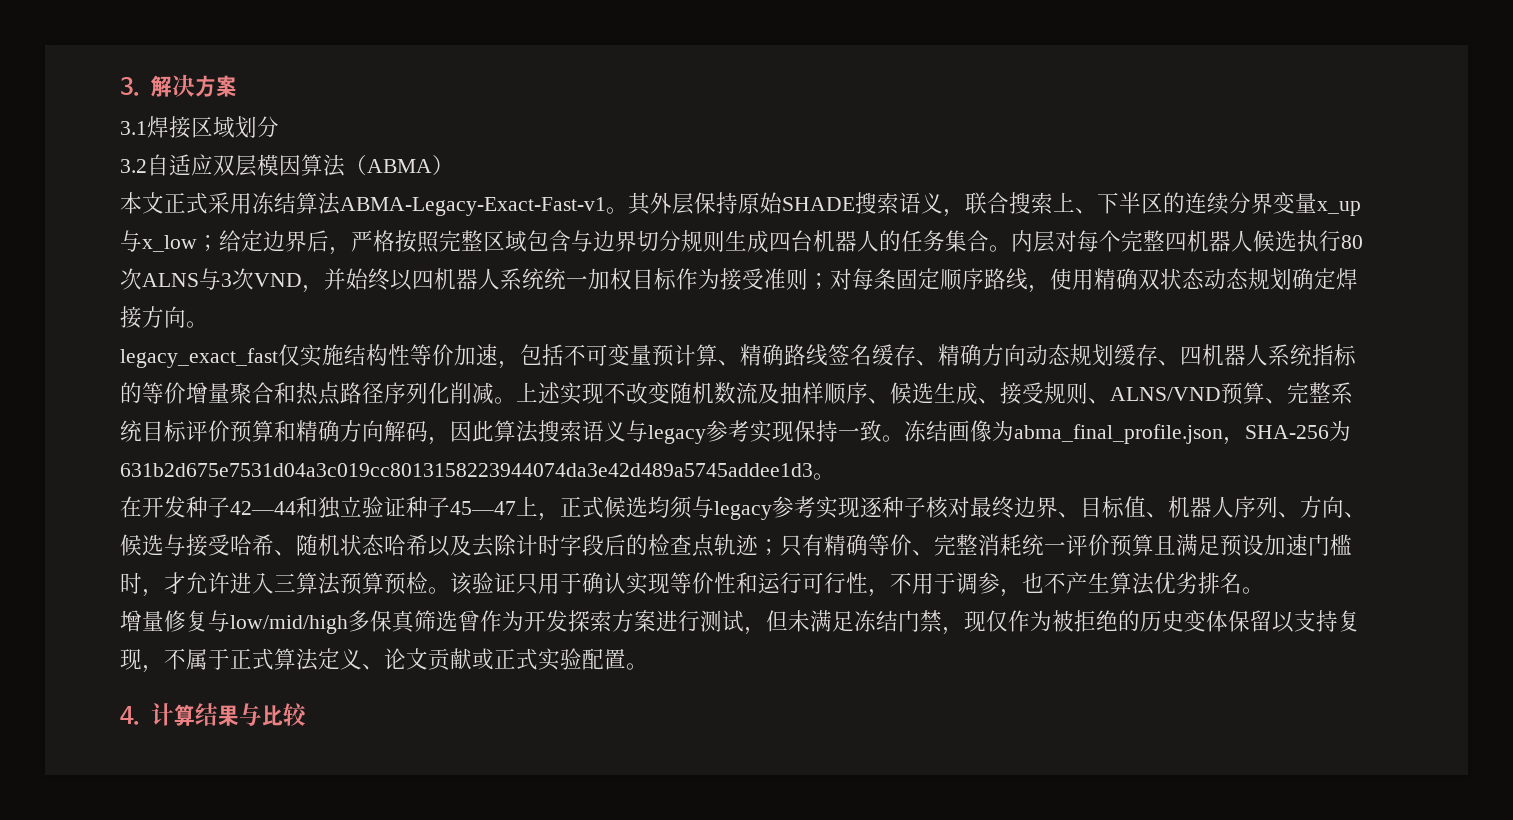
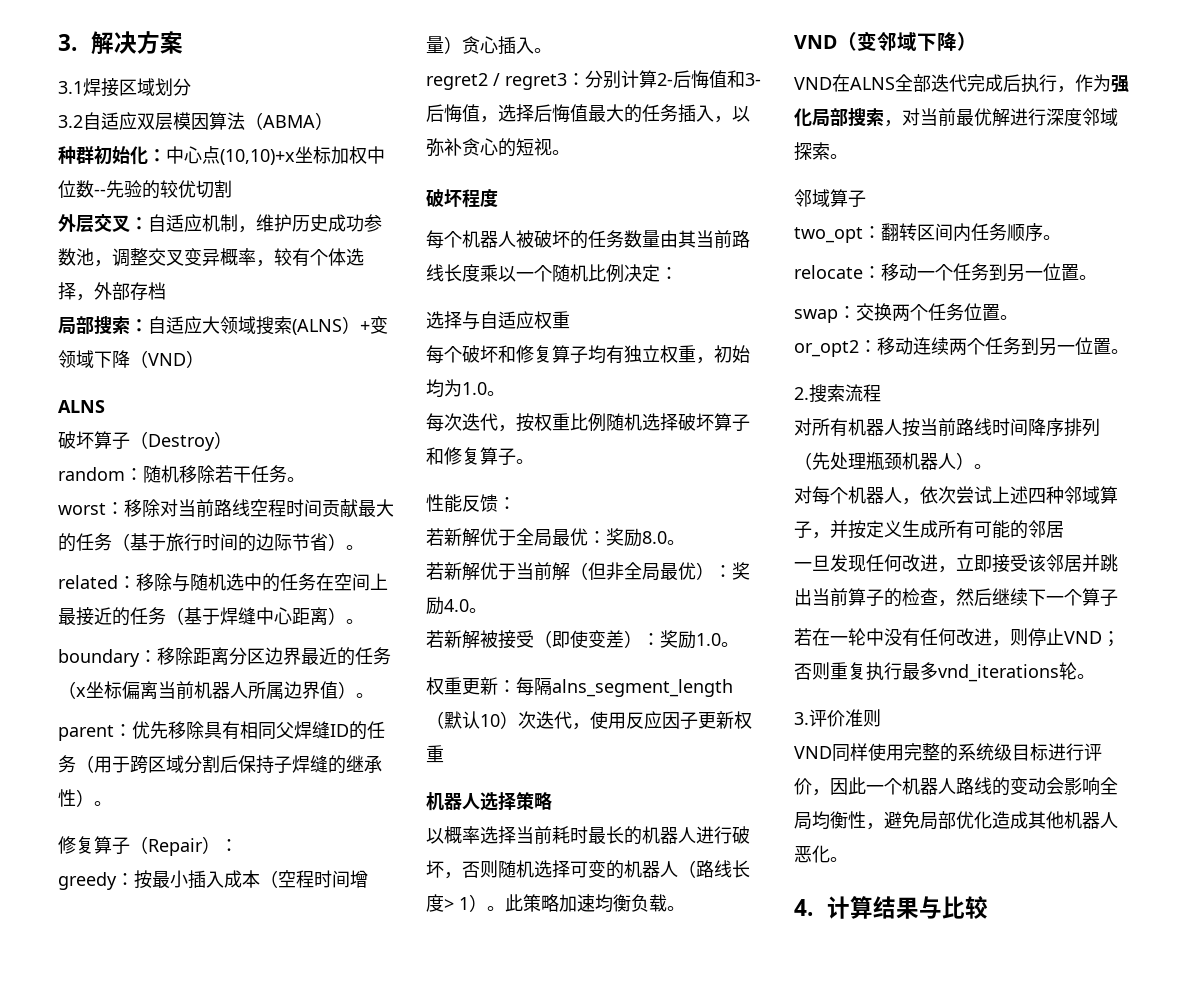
[120,192,1361,217] [120,230,1363,255] [120,268,1358,293] [120,306,208,328] [120,344,1357,369] [120,382,1353,405] [120,420,1351,445] [120,463,835,480] [120,496,1366,521] [120,534,1352,557] [120,572,1264,597] [120,610,1360,635] [120,648,626,673] 本文正式采用冻结算法ABMA-Legacy-Exact-Fast-v1。其外层保持原始SHADE搜索语义，联合搜索上、下半区的连续分界变量x_up与x_low；给定边界后，严格按照完整区域包含与边界切分规则生成四台机器人的任务集合。内层对每个完整四机器人候选执行80次ALNS与3次VND，并始终以四机器人系统统一加权目标作为接受准则；对每条固定顺序路线，使用精确双状态动态规划确定焊接方向。 // legacy_exact_fast仅实施结构性等价加速，包括不可变量预计算、精确路线签名缓存、精确方向动态规划缓存、四机器人系统指标的等价增量聚合和热点路径序列化削减。上述实现不改变随机数流及抽样顺序、候选生成、接受规则、ALNS/VND预算、完整系统目标评价预算和精确方向解码，因此算法搜索语义与legacy参考实现保持一致。冻结画像为abma_final_profile.json，SHA-256为631b2d675e7531d04a3c019cc8013158223944074da3e42d489a5745addee1d3。 // 在开发种子42—44和独立验证种子45—47上，正式候选均须与legacy参考实现逐种子核对最终边界、目标值、机器人序列、方向、候选与接受哈希、随机状态哈希以及去除计时字段后的检查点轨迹；只有精确等价、完整消耗统一评价预算且满足预设加速门槛时，才允许进入三算法预算预检。该验证只用于确认实现等价性和运行可行性，不用于调参，也不产生算法优劣排名。 // 增量修复与low/mid/high多保真筛选曾作为开发探索方案进行测试，但未满足冻结门禁，现仅作为被拒绝的历史变体保留以支持复现，不属于正式算法定义、论文贡献或正式实验配置 -> [58,146,385,165] [58,180,232,199] [58,214,382,233] [58,248,364,267] [58,282,166,301] [58,316,388,335] [58,350,204,368] [58,400,105,413] [58,431,232,451] [58,465,305,483] [58,499,394,518] [58,533,364,552] [58,573,388,592] [58,607,364,626] [58,647,391,667] [58,681,374,700] [58,721,385,741] [58,755,382,774] [58,789,112,807] [58,836,238,856] [58,870,368,890] [426,36,552,55] [426,70,761,90] [426,104,750,123] [426,138,570,157] [426,189,498,208] [426,230,750,249] [426,264,678,283] [426,311,570,330] [426,345,750,364] [426,379,505,398] [426,413,750,432] [426,447,534,466] [426,494,516,513] [426,528,685,547] [426,562,750,581] [426,596,487,615] [426,630,739,649] [426,677,733,697] [426,711,752,730] [426,745,444,763] [426,792,552,811] [426,826,750,845] [426,860,750,879] [426,894,685,913] [794,31,977,51] [794,74,1129,93] [794,108,1118,127] [794,142,848,161] [794,189,866,208] [794,223,1061,243] [794,263,1097,282] [794,303,1018,323] [794,337,1129,357] [794,384,881,403] [794,418,1100,437] [794,452,992,470] [794,486,1118,505] [794,520,1064,539] [794,554,1118,573] [794,588,1118,607] [794,628,1120,647] [794,662,1095,682] [794,709,881,727] [794,743,1102,762] [794,777,1118,796] [794,811,1118,830] [794,845,830,863] 种群初始化：中心点(10,10)+x坐标加权中位数--先验的较优切割 // 外层交叉：自适应机制，维护历史成功参数池，调整交叉变异概率，较有个体选择，外部存档 // 局部搜索：自适应大领域搜索(ALNS）+变领域下降（VND） // ALNS // 破坏算子（Destroy） // random：随机移除若干任务。 // worst：移除对当前路线空程时间贡献最大的任务（基于旅行时间的边际节省）。 // related：移除与随机选中的任务在空间上最接近的任务（基于焊缝中心距离）。 // boundary：移除距离分区边界最近的任务（x坐标偏离当前机器人所属边界值）。 // parent：优先移除具有相同父焊缝ID的任务（用于跨区域分割后保持子焊缝的继承性）。 // 修复算子（Repair）： // greedy：按最小插入成本（空程时间增量）贪心插入。 // regret2 / regret3：分别计算2-后悔值和3-后悔值，选择后悔值最大的任务插入，以弥补贪心的短视。 // 破坏程度 // 每个机器人被破坏的任务数量由其当前路线长度乘以一个随机比例决定： // 选择与自适应权重 // 每个破坏和修复算子均有独立权重，初始均为1.0。 // 每次迭代，按权重比例随机选择破坏算子和修复算子。 // 性能反馈： // 若新解优于全局最优：奖励8.0。 // 若新解优于当前解（但非全局最优）：奖励4.0。 // 若新解被接受（即使变差）：奖励1.0。 // 权重更新：每隔alns_segment_length（默认10）次迭代，使用反应因子更新权重 // 机器人选择策略 // 以概率选择当前耗时最长的机器人进行破坏，否则随机选择可变的机器人（路线长度> 1）。此策略加速均衡负载。 // VND（变邻域下降） // VND在ALNS全部迭代完成后执行，作为强化局部搜索，对当前最优解进行深度邻域探索。 // 邻域算子 // two_opt：翻转区间内任务顺序。 // relocate：移动一个任务到另一位置。 // swap：交换两个任务位置。 // or_opt2：移动连续两个任务到另一位置。 // 2.搜索流程 // 对所有机器人按当前路线时间降序排列（先处理瓶颈机器人）。 // 对每个机器人，依次尝试上述四种邻域算子，并按定义生成所有可能的邻居 // 一旦发现任何改进，立即接受该邻居并跳出当前算子的检查，然后继续下一个算子 // 若在一轮中没有任何改进，则停止VND；否则重复执行最多vnd_iterations轮。 // 3.评价准则 // VND同样使用完整的系统级目标进行评价，因此一个机器人路线的变动会影响全局均衡性，避免局部优化造成其他机器人恶化

